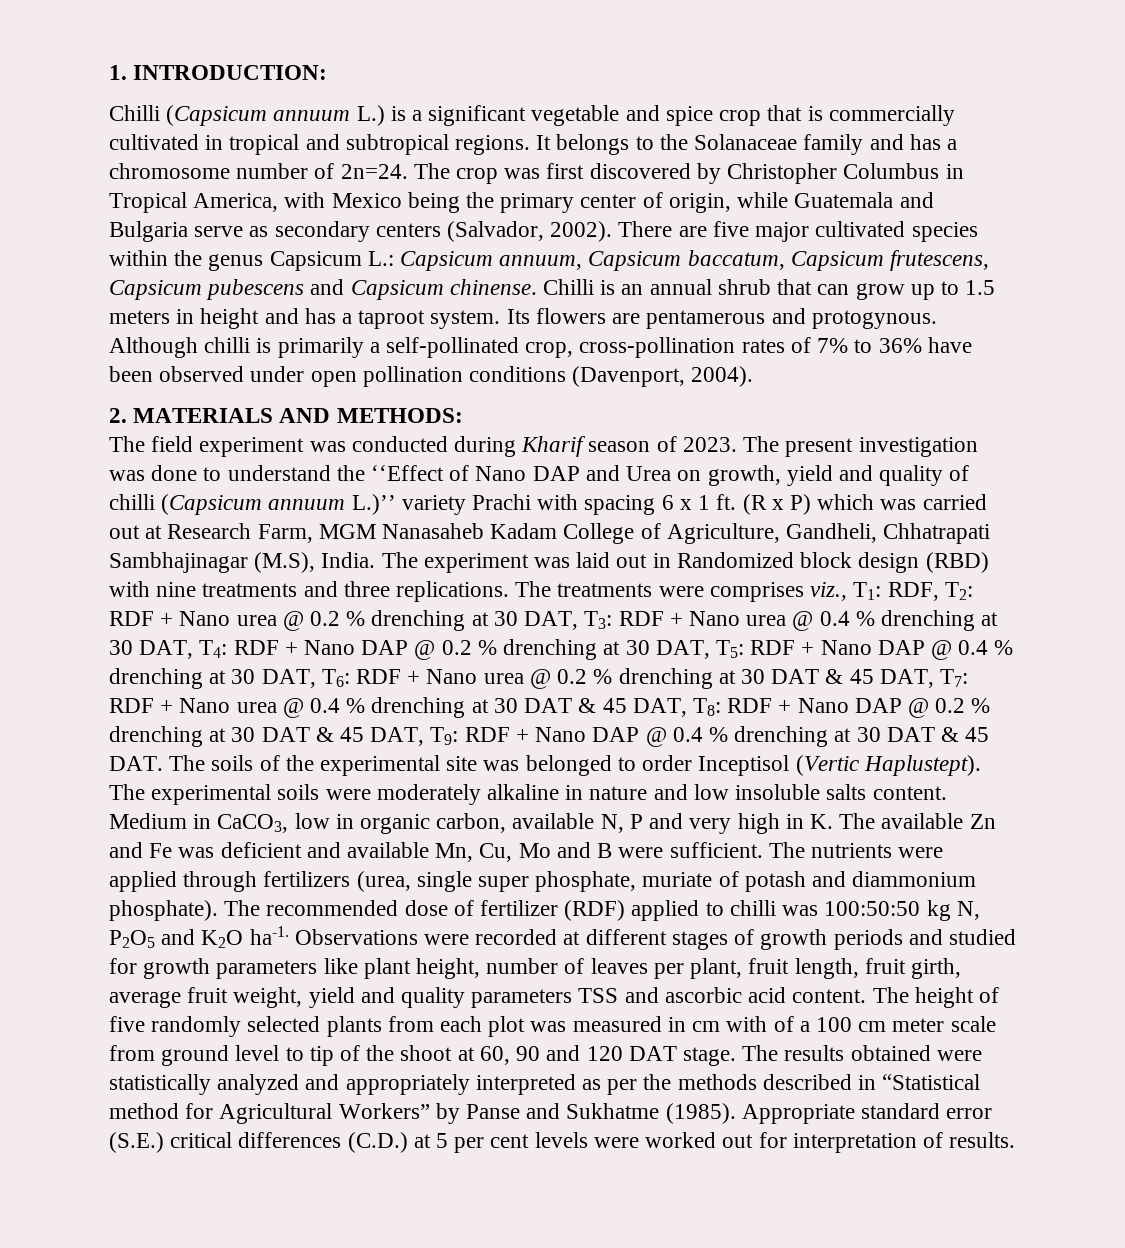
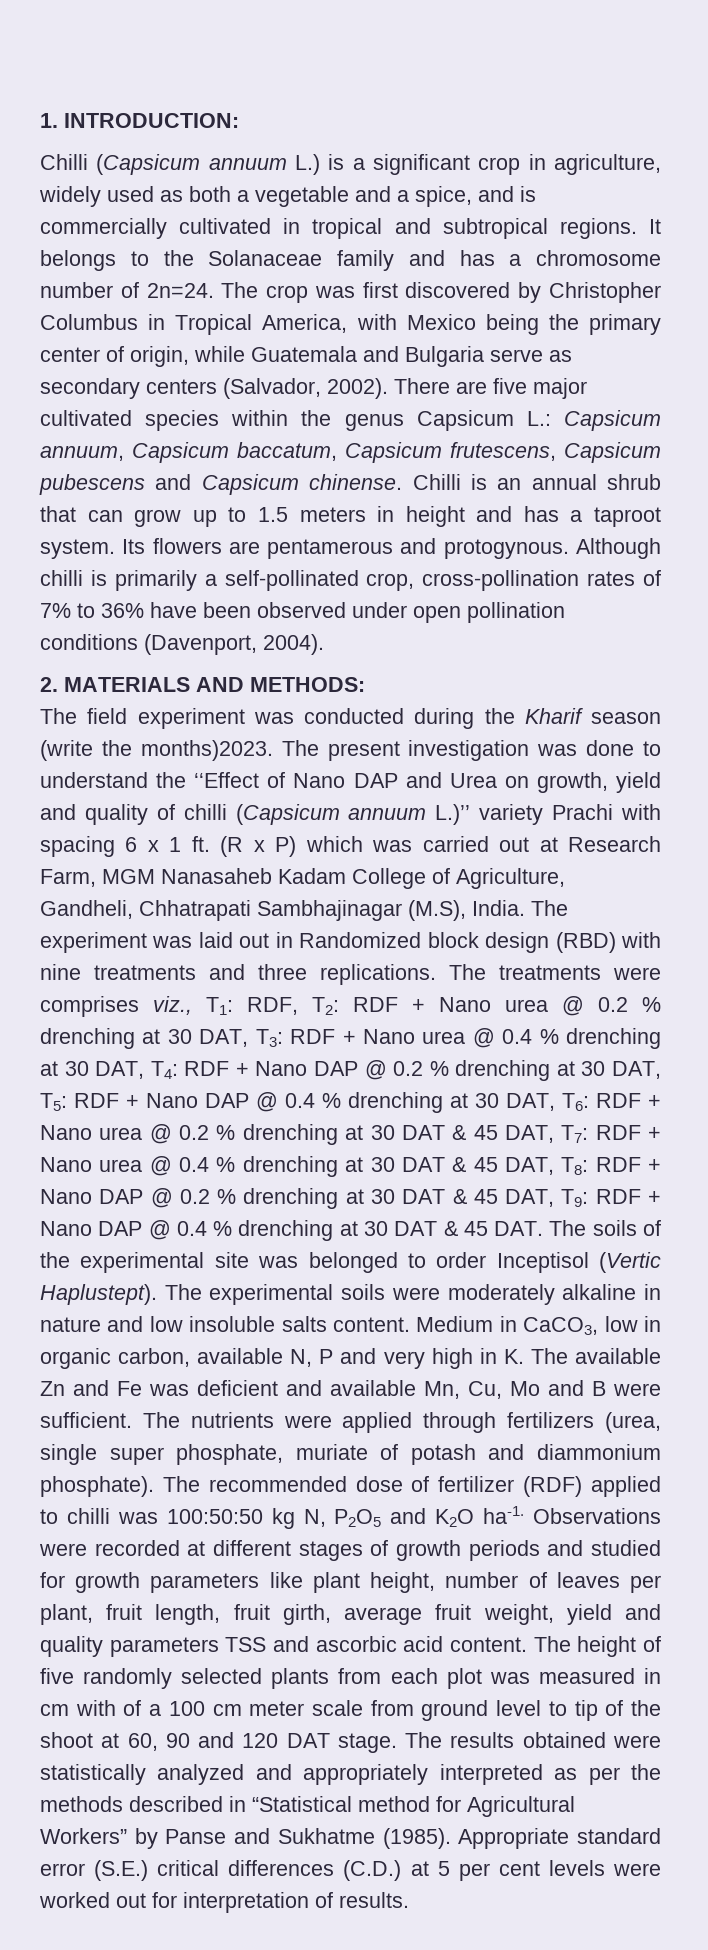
[531,105,803,126] vegetable and spice crop that -> [478,154,661,175] [39,186,514,207] crop in agriculture, widely used as both a vegetable and a spice, and
(517, 446) none -> [484,708,515,724] the
[656,436,737,452] of 2023. -> [40,740,273,761] (write the months)2023.

